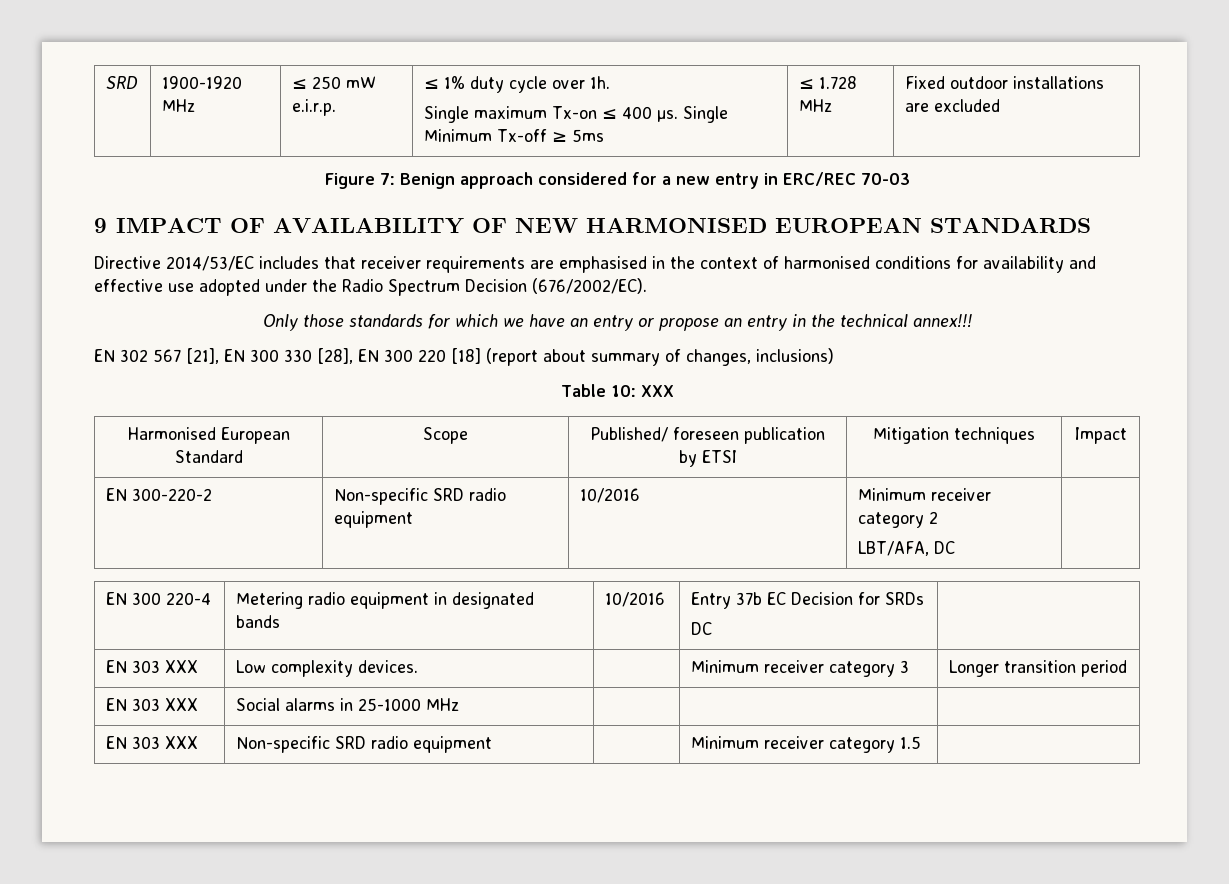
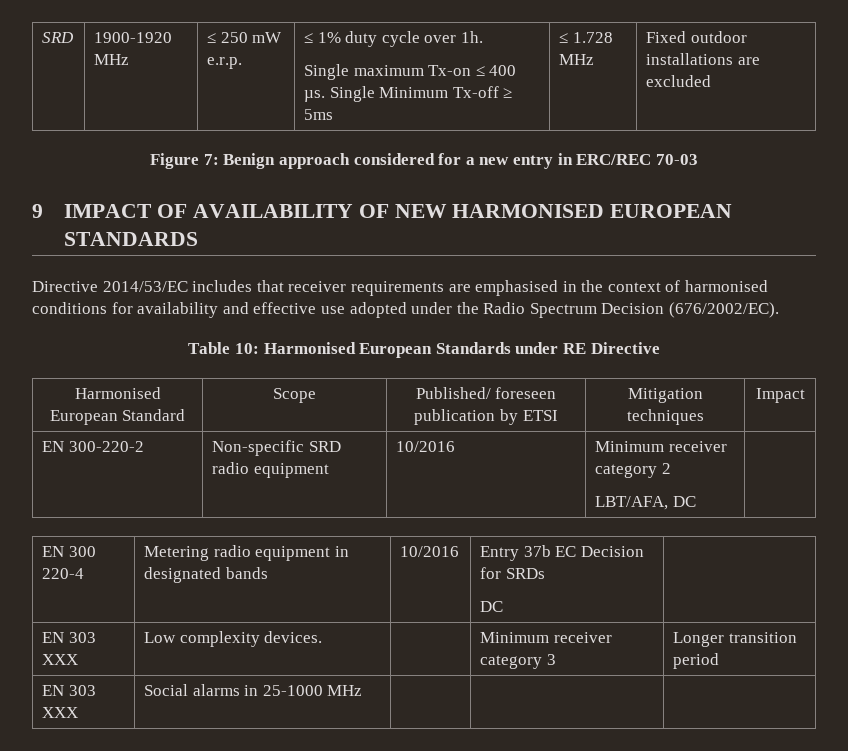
[292,99,337,116] e.i.r.p. -> [207,57,243,69] e.r.p.
[262,314,972,331] [94,348,834,366] [560,384,674,397] Only those standards for which we have an entry or propose an entry in the technical annex!!! // EN 302 567 [21], EN 300 330 [28], EN 300 220 [18] (report about summary of changes, inclusions) // Table 10: XXX -> [188,342,660,358] Table 10: Harmonised European Standards under RE Directive
[106,736,199,749] [236,736,493,753] [691,736,922,753] // EN 303 XXX | Non-specific SRD radio equipment | | Minimum receiver category 1.5 | -> (363, 690) none

